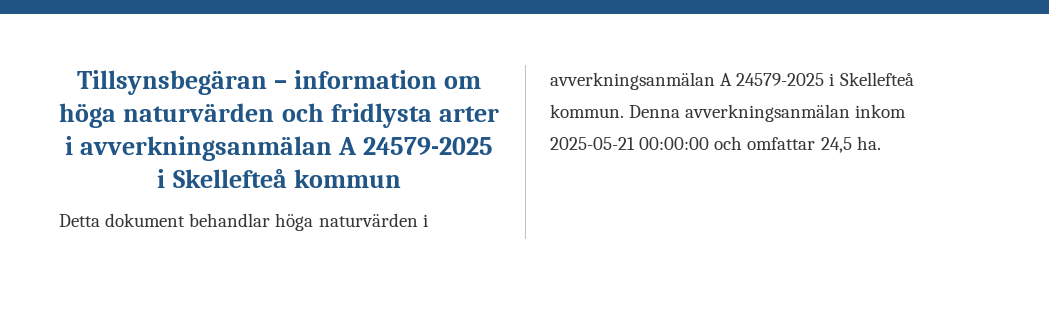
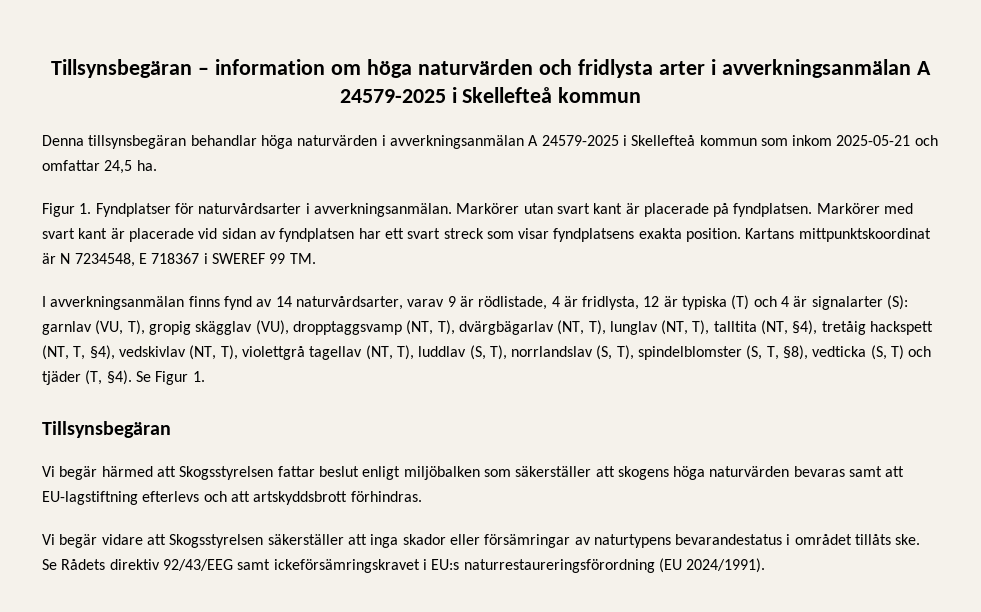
[59,213,186,227] Detta dokument -> [42,135,187,149] Denna tillsynsbegäran
[550,104,851,122] kommun. Denna avverkningsanmälan -> [699,135,788,146] kommun som
[639,137,710,150] 00:00:00 -> (911, 140) none
(881, 143) none -> [42,203,914,217] [42,228,931,242] [42,253,316,267] [42,295,909,310] [42,320,934,335] [42,345,932,360] [42,370,205,385] [42,421,171,438] [42,466,905,480] [42,491,422,505] [42,534,921,548] [42,558,766,573] // Figur 1. Fyndplatser för naturvårdsarter i avverkningsanmälan. Markörer utan svart kant är placerade på fyndplatsen. Markörer med svart kant är placerade vid sidan av fyndplatsen har ett svart streck som visar fyndplatsens exakta position. Kartans mittpunktskoordinat är N 7234548, E 718367 i SWEREF 99 TM. // I avverkningsanmälan finns fynd av 14 naturvårdsarter, varav 9 är rödlistade, 4 är fridlysta, 12 är typiska (T) och 4 är signalarter (S): garnlav (VU, T), gropig skägglav (VU), dropptaggsvamp (NT, T), dvärgbägarlav (NT, T), lunglav (NT, T), talltita (NT, §4), tretåig hackspett (NT, T, §4), vedskivlav (NT, T), violettgrå tagellav (NT, T), luddlav (S, T), norrlandslav (S, T), spindelblomster (S, T, §8), vedticka (S, T) och tjäder (T, §4). Se Figur 1. // Tillsynsbegäran // Vi begär härmed att Skogsstyrelsen fattar beslut enligt miljöbalken som säkerställer att skogens höga naturvärden bevaras samt att EU-lagstiftning efterlevs och att artskyddsbrott förhindras. // Vi begär vidare att Skogsstyrelsen säkerställer att inga skador eller försämringar av naturtypens bevarandestatus i området tillåts ske. Se Rådets direktiv 92/43/EEG samt ickeförsämringskravet i EU:s naturrestaureringsförordning (EU 2024/1991).

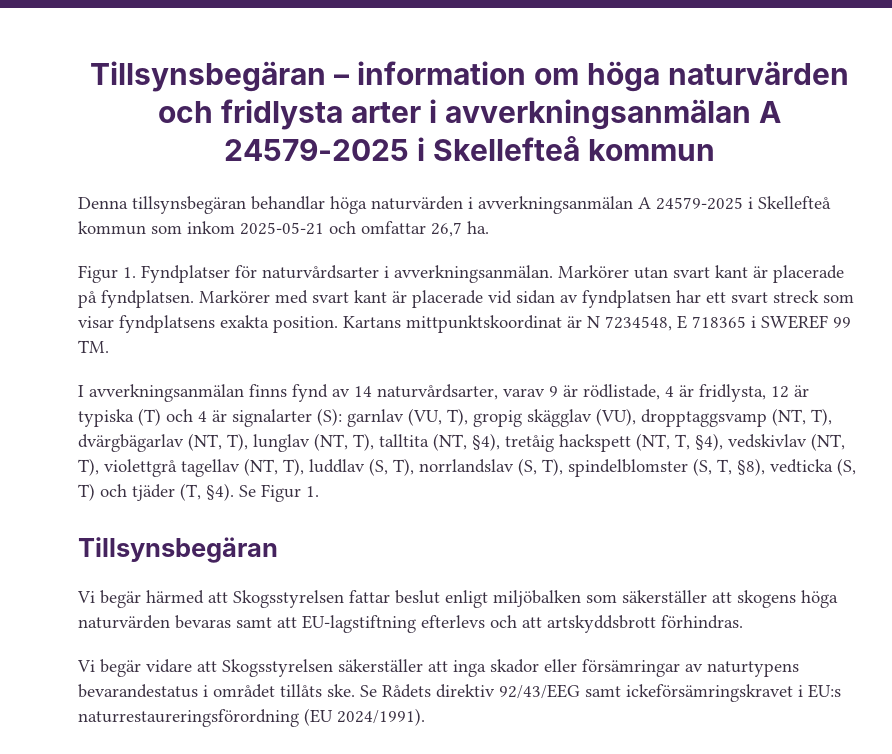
[104,160,133,174] 24,5 -> [431,222,462,237] 26,7
[151,253,200,264] 718367 -> [692,316,746,328] 718365

